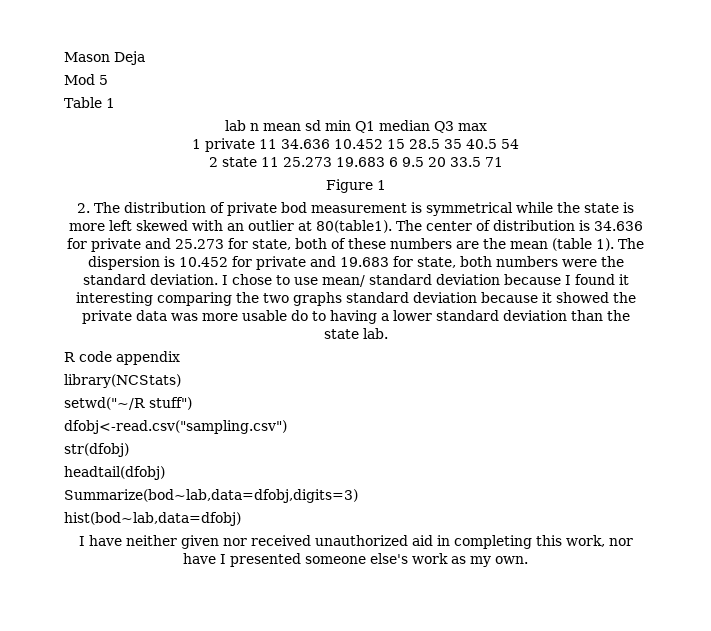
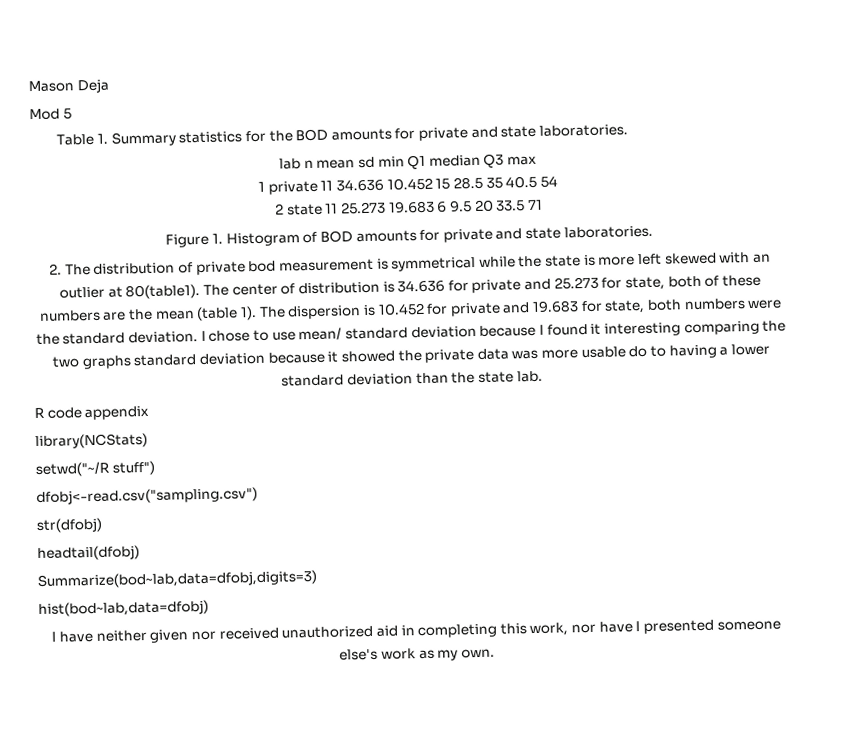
[105,98,115,108] 1 -> [96,124,629,147] 1. Summary statistics for the BOD amounts for private and state laboratories.
[376,180,386,190] 1 -> [211,225,653,247] 1. Histogram of BOD amounts for private and state laboratories.

